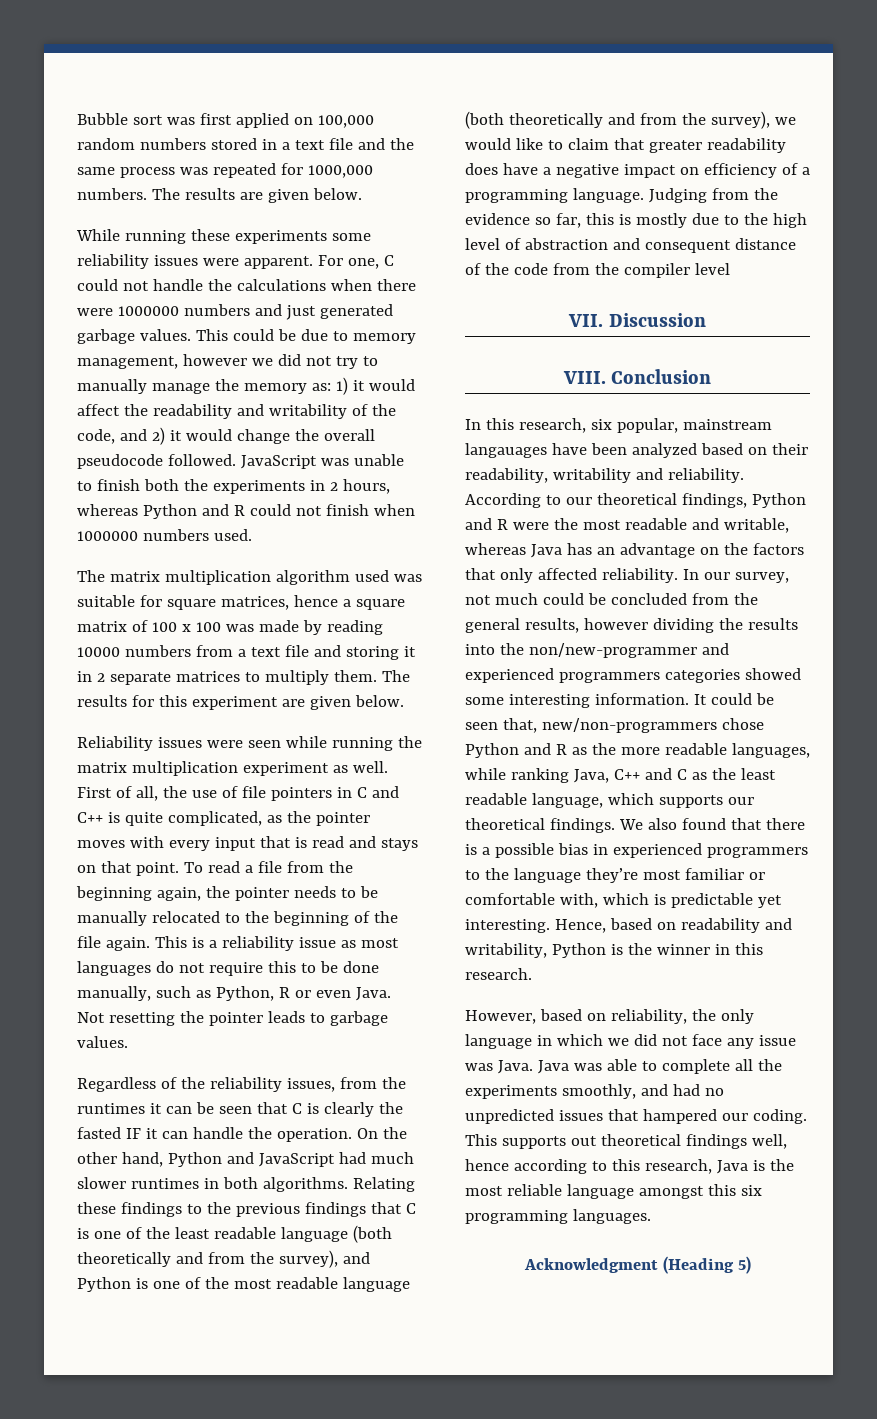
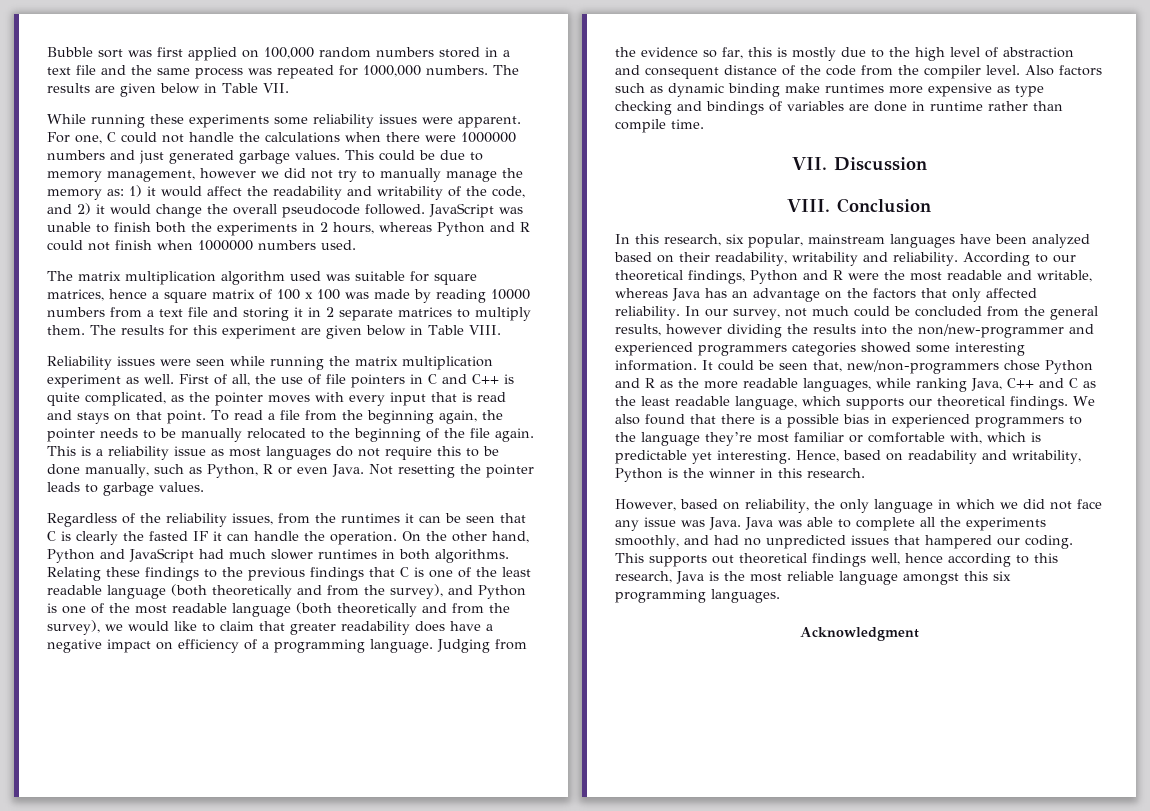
[312,188,362,200] below. -> [160,83,289,94] below in Table VII.
[354,695,404,707] below. -> [366,325,501,336] below in Table VIII.
[694,263,730,275] level -> [986,65,1102,76] [615,83,1044,97] [615,101,1063,115] [615,119,704,133] level. Also factors such as dynamic binding make runtimes more expensive as type checking and bindings of variables are done in runtime rather than compile time.
[465,443,547,458] langauages -> [890,234,955,248] languages
[662,1256,751,1274] (Heading 5) -> (919, 634) none

